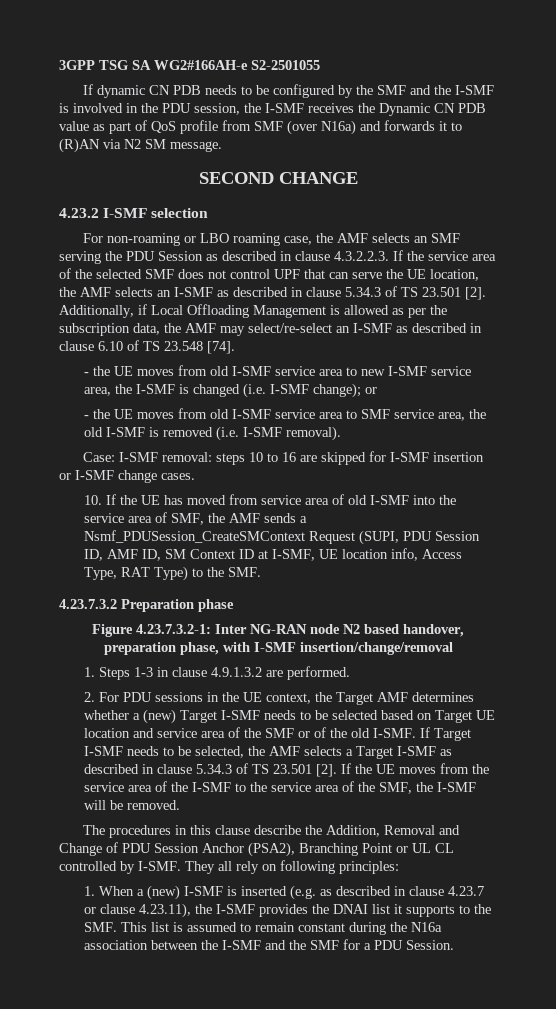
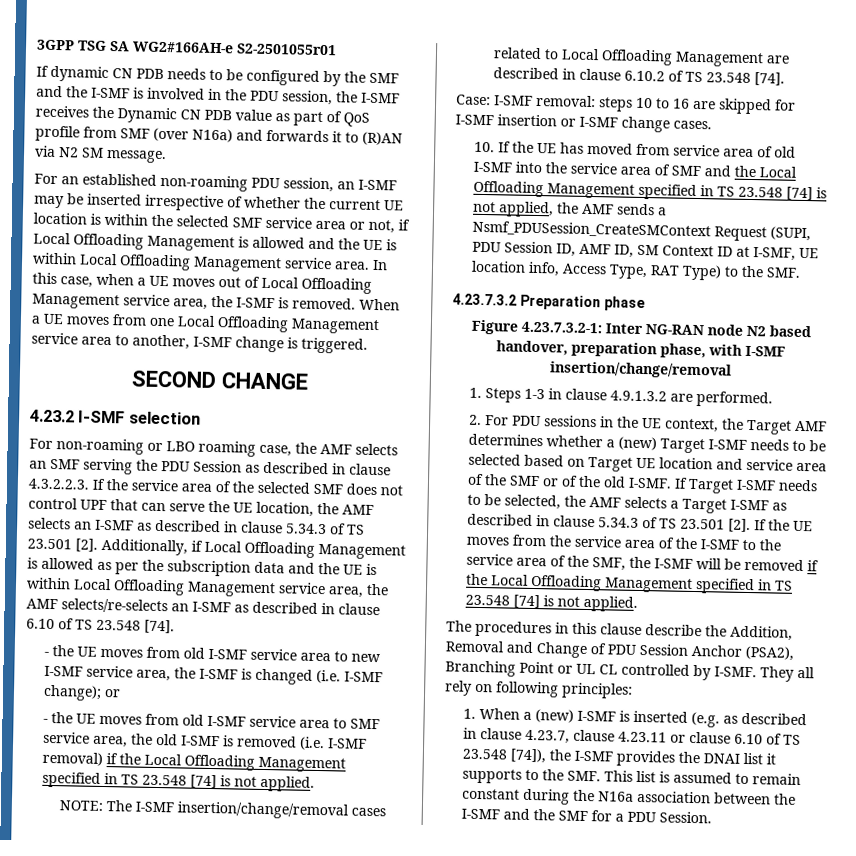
[251,60,320,70] S2-2501055 -> [236,43,337,56] S2-2501055r01
(222, 146) none -> [34,173,397,193] [34,193,404,212] [33,212,410,234] [33,232,397,252] [33,252,388,273] [32,272,372,294] [32,293,400,311] [31,313,380,335] [31,332,368,354] // For an established non-roaming PDU session, an I-SMF may be inserted irrespective of whether the current UE location is within the selected SMF service area or not, if Local Offloading Management is allowed and the UE is within Local Offloading Management service area. In this case, when a UE moves out of Local Offloading Management service area, the I-SMF is removed. When a UE moves from one Local Offloading Management service area to another, I-SMF change is triggered.
[133,323,332,336] data, the AMF may select/re-select -> [254,561,377,576] [26,577,389,598] [26,598,168,614] data and the UE is within Local Offloading Management service area, the AMF selects/re-selects
[286,426,342,441] removal). -> [41,751,346,773] [41,771,315,792] [59,800,387,820] [493,47,791,68] [493,67,786,86] removal) if the Local Offloading Management specified in TS 23.548 [74] is not applied. // NOTE: The I-SMF insertion/change/removal cases related to Local Offloading Management are described in clause 6.10.2 of TS 23.548 [74].
[171,513,205,525] SMF, -> [670,165,797,178] [472,180,827,201] [472,201,554,218] SMF and the Local Offloading Management specified in TS 23.548 [74] is not applied,
[127,800,181,810] removed. -> [743,558,819,572] [465,573,793,595] [464,594,638,612] removed if the Local Offloading Management specified in TS 23.548 [74] is not applied.
[448,886,485,896] [84,903,192,918] 4.23.7 or clause 4.23.11), -> [524,729,801,746] [461,748,547,764] 4.23.7, clause 4.23.11 or clause 6.10 of TS 23.548 [74]),

